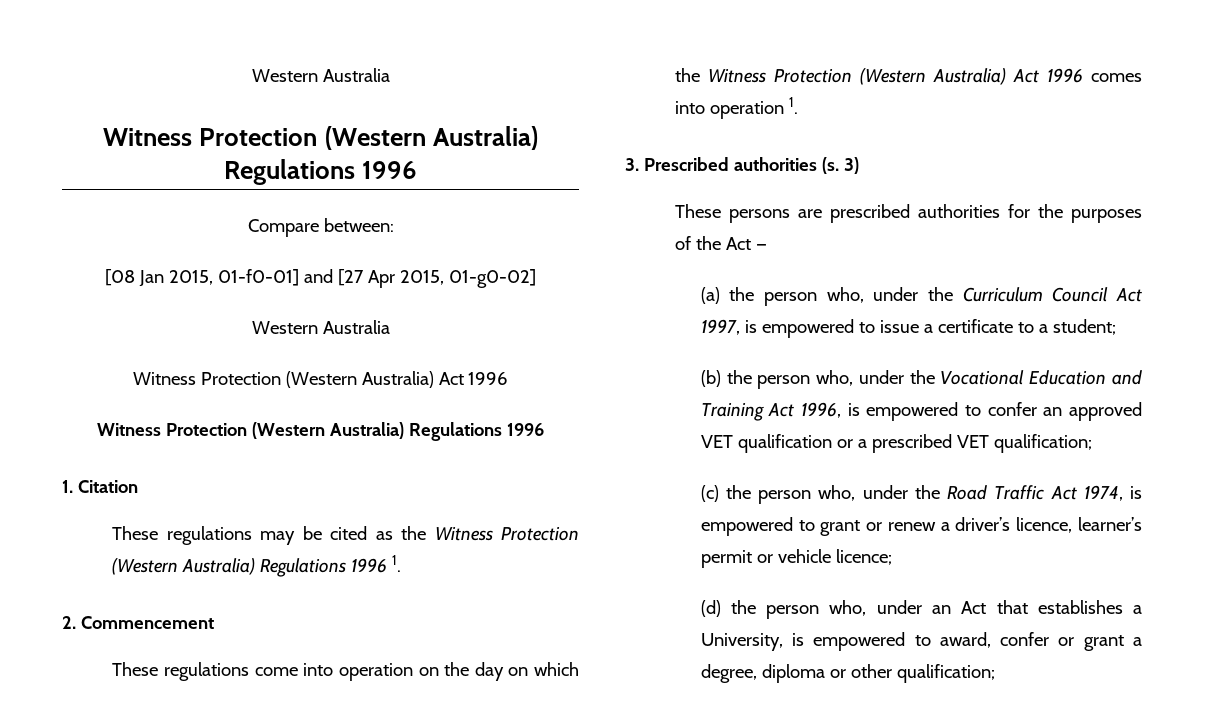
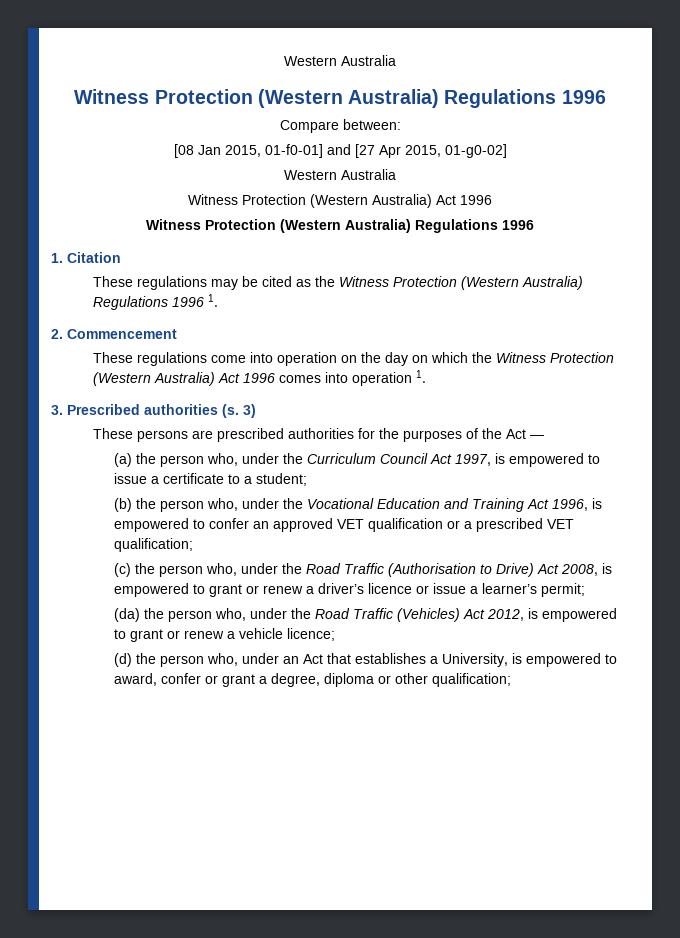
[1050,485,1123,501] Act 1974, -> [387,563,598,577] (Authorisation to Drive) Act 2008,
[1016,517,1143,533] [700,550,773,568] licence, learner’s permit or -> [367,583,585,597] [113,608,617,622] [113,629,235,642] licence or issue a learner’s permit; // (da) the person who, under the Road Traffic (Vehicles) Act 2012, is empowered to grant or renew a

